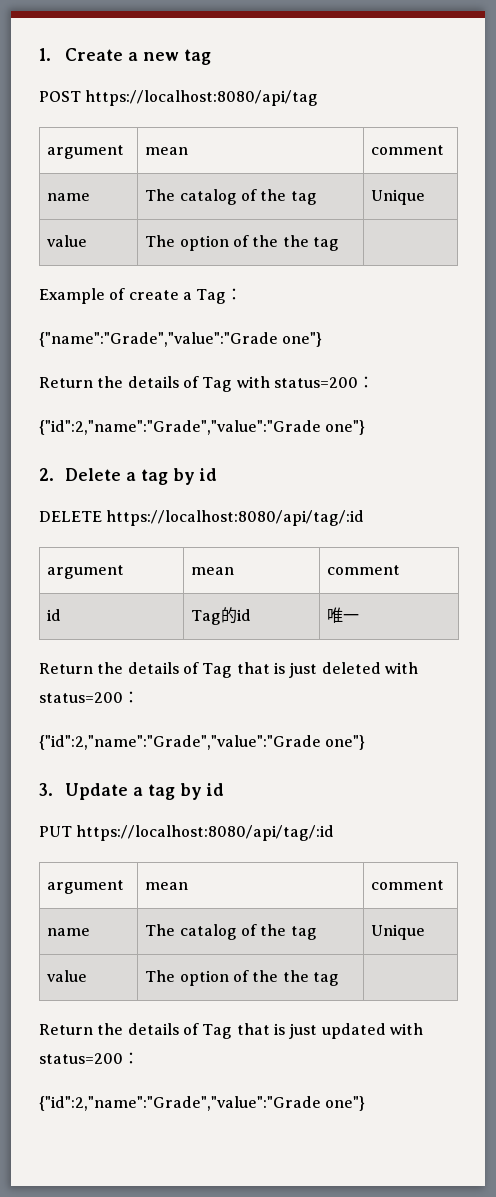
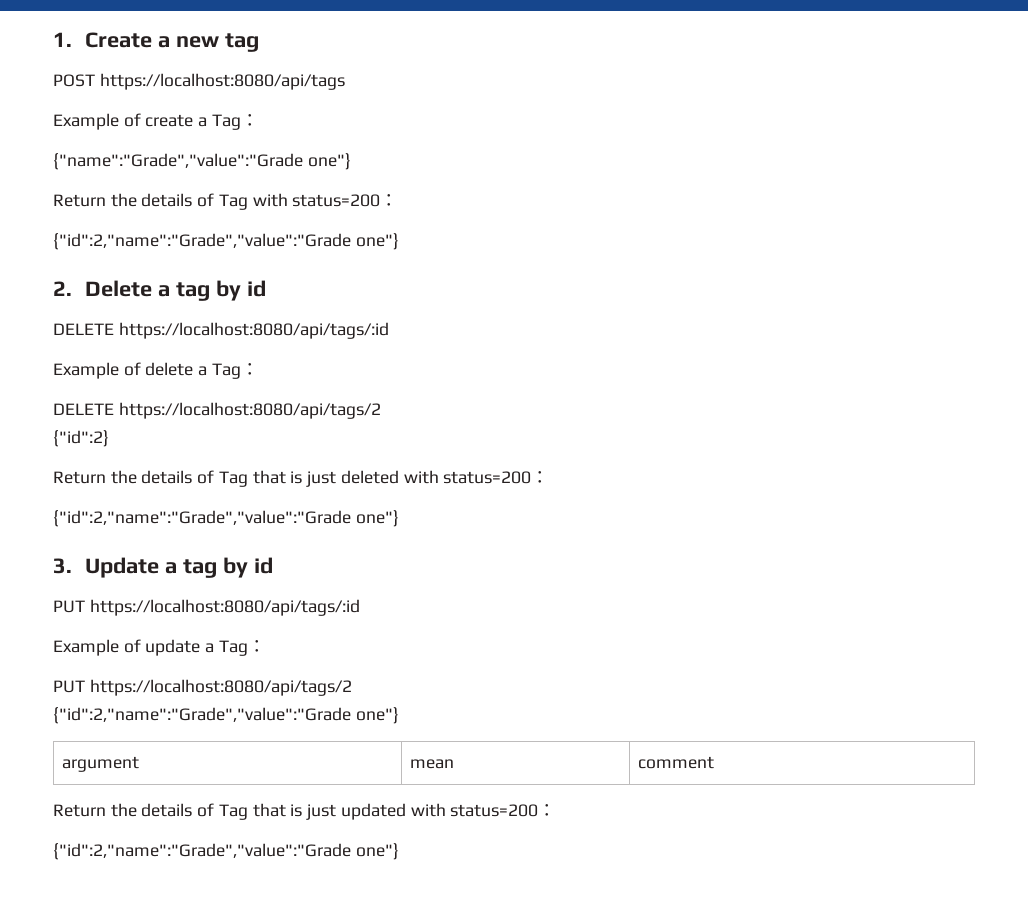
[85,90,319,106] [47,145,125,159] [145,147,189,155] [371,145,445,155] [47,193,91,201] [145,189,317,205] [371,189,426,205] [47,235,88,247] [145,235,339,251] https://localhost:8080/api/tag // argument | mean | comment // name | The catalog of the tag | Unique // value | The option of the the tag | -> [99,73,345,90] https://localhost:8080/api/tags
[106,510,365,526] [47,565,125,579] [191,567,235,575] [327,565,401,575] [47,609,62,621] [191,607,252,625] [327,607,360,623] https://localhost:8080/api/tag/:id // argument | mean | comment // id | Tag的id | 唯一 -> [118,322,389,339] [53,362,259,379] [53,402,381,419] [53,430,109,447] https://localhost:8080/api/tags/:id // Example of delete a Tag： // DELETE https://localhost:8080/api/tags/2 // {"id":2}
[76,825,335,841] [47,880,125,894] [145,882,189,890] [371,880,445,890] [47,928,91,936] [145,924,317,940] [371,924,426,940] [47,970,88,982] [145,970,339,986] https://localhost:8080/api/tag/:id // argument | mean | comment // name | The catalog of the tag | Unique // value | The option of the the tag | -> [89,599,360,616] [53,639,266,656] [53,679,352,696] [53,707,399,724] [61,756,139,772] [409,759,454,769] [637,756,714,769] https://localhost:8080/api/tags/:id // Example of update a Tag： // PUT https://localhost:8080/api/tags/2 // {"id":2,"name":"Grade","value":"Grade one"} // argument | mean | comment

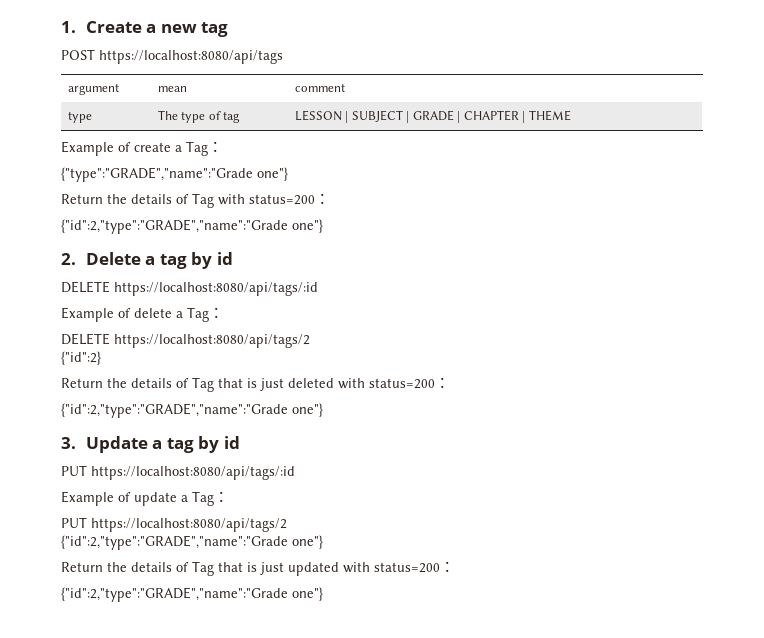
(345, 81) none -> [67,83,119,95] [157,86,187,92] [294,83,345,92] [67,111,92,123] [157,110,241,123] [294,110,571,123] // argument | mean | comment // type | The type of tag | LESSON | SUBJECT | GRADE | CHAPTER | THEME
[53,153,303,170] {"name":"Grade","value":"Grade -> [61,167,253,182] {"type":"GRADE","name":"Grade
[53,233,351,250] {"id":2,"name":"Grade","value":"Grade -> [61,219,288,234] {"id":2,"type":"GRADE","name":"Grade
[53,510,351,527] {"id":2,"name":"Grade","value":"Grade -> [61,403,288,418] {"id":2,"type":"GRADE","name":"Grade
[53,707,399,724] [61,756,139,772] [409,759,454,769] [637,756,714,769] {"id":2,"name":"Grade","value":"Grade one"} // argument | mean | comment -> [61,535,323,550] {"id":2,"type":"GRADE","name":"Grade one"}
[53,843,351,860] {"id":2,"name":"Grade","value":"Grade -> [61,587,288,602] {"id":2,"type":"GRADE","name":"Grade

